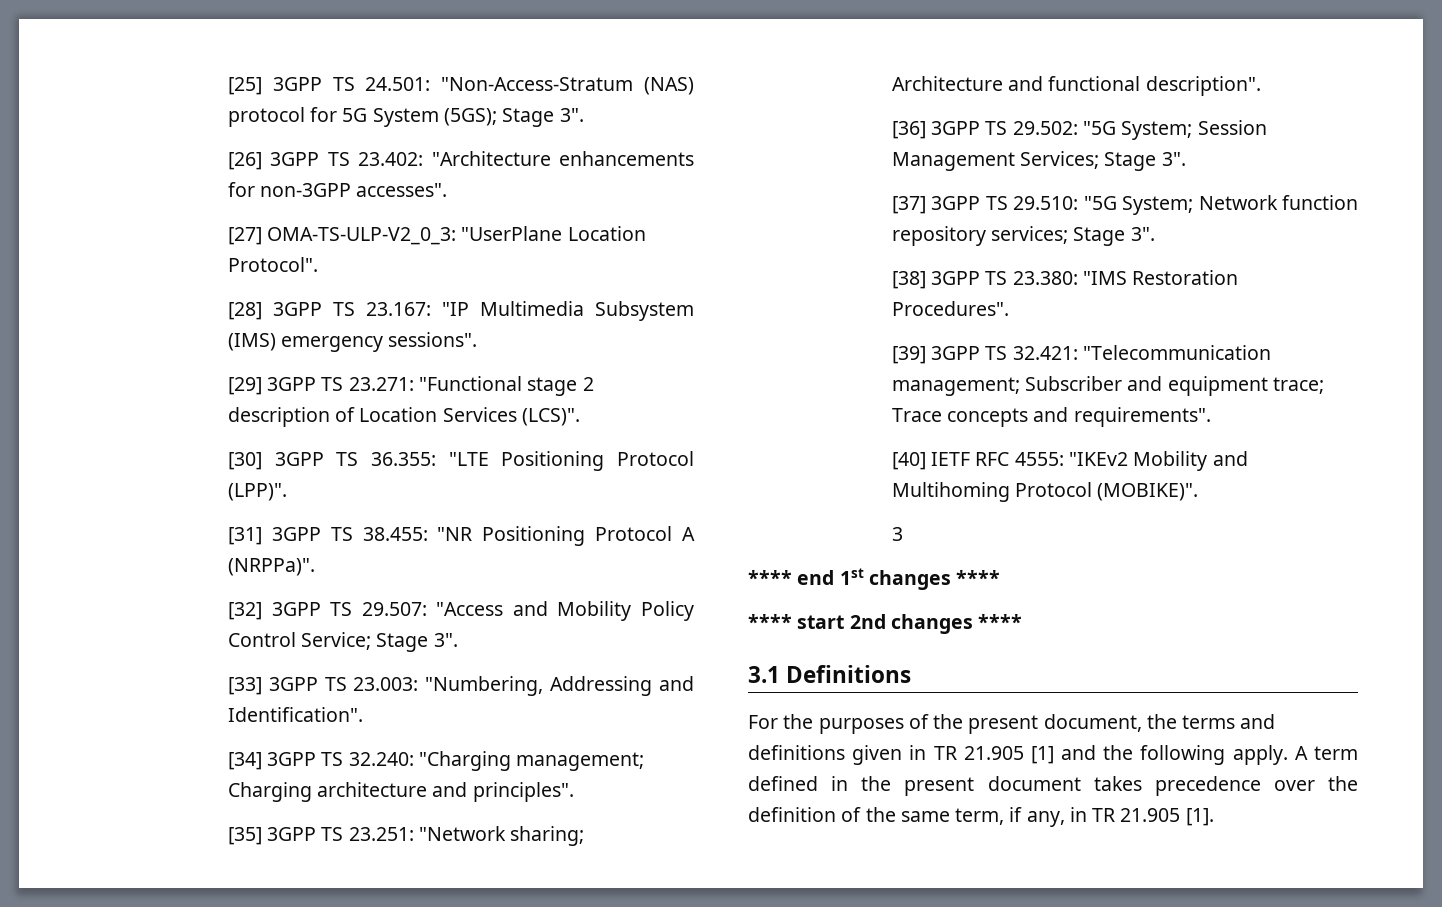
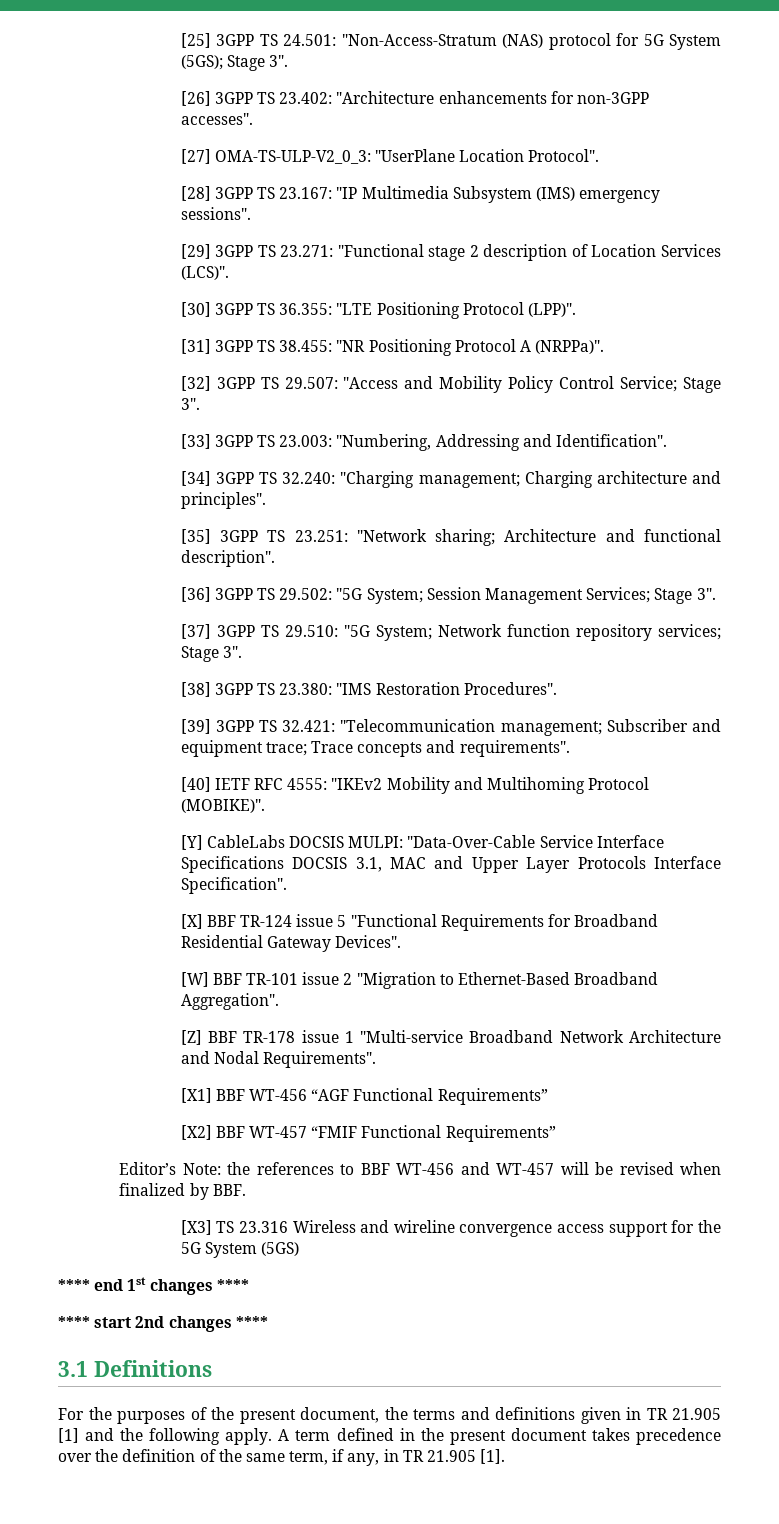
[891,527,903,541] 3 -> [180,835,664,850] [180,856,721,873] [180,877,287,894] [180,914,659,931] [180,935,402,952] [180,972,659,989] [180,993,279,1010] [180,1030,721,1045] [180,1051,377,1068] [180,1088,548,1105] [180,1125,556,1142] [119,1162,721,1175] [119,1183,246,1200] [180,1220,721,1237] [180,1242,300,1258] [Y] CableLabs DOCSIS MULPI: "Data-Over-Cable Service Interface Specifications DOCSIS 3.1, MAC and Upper Layer Protocols Interface Specification". // [X] BBF TR-124 issue 5 "Functional Requirements for Broadband Residential Gateway Devices". // [W] BBF TR-101 issue 2 "Migration to Ethernet-Based Broadband Aggregation". // [Z] BBF TR-178 issue 1 "Multi-service Broadband Network Architecture and Nodal Requirements". // [X1] BBF WT-456 “AGF Functional Requirements” // [X2] BBF WT-457 “FMIF Functional Requirements” // Editor’s Note: the references to BBF WT-456 and WT-457 will be revised when finalized by BBF. // [X3] TS 23.316 Wireless and wireline convergence access support for the 5G System (5GS)

